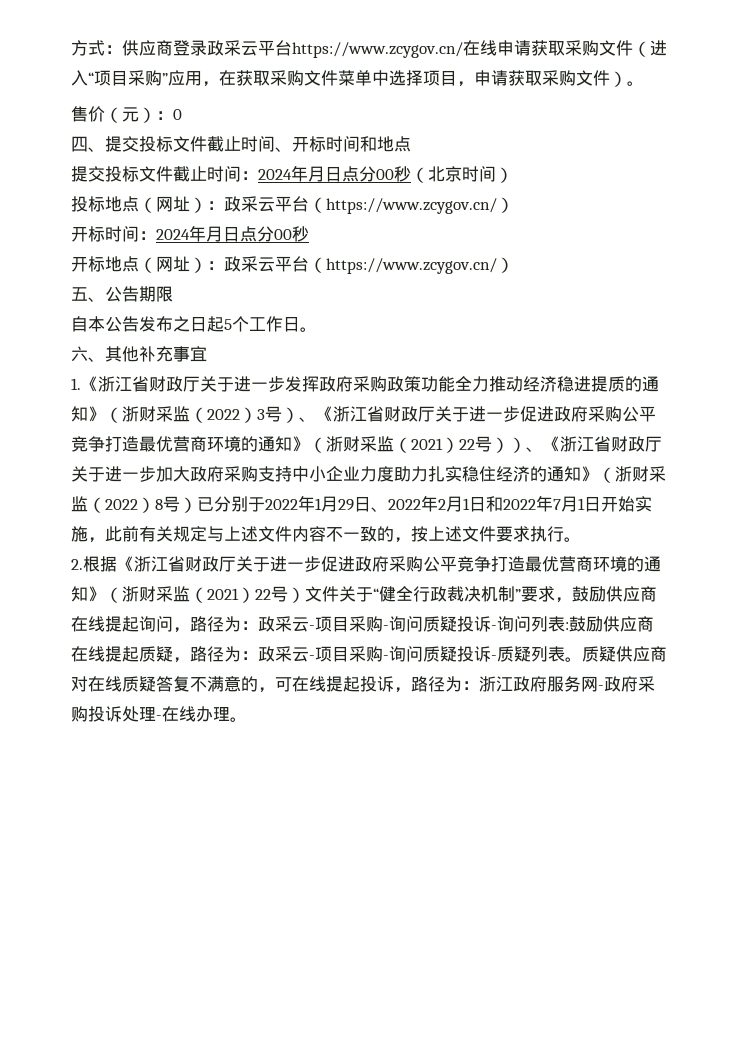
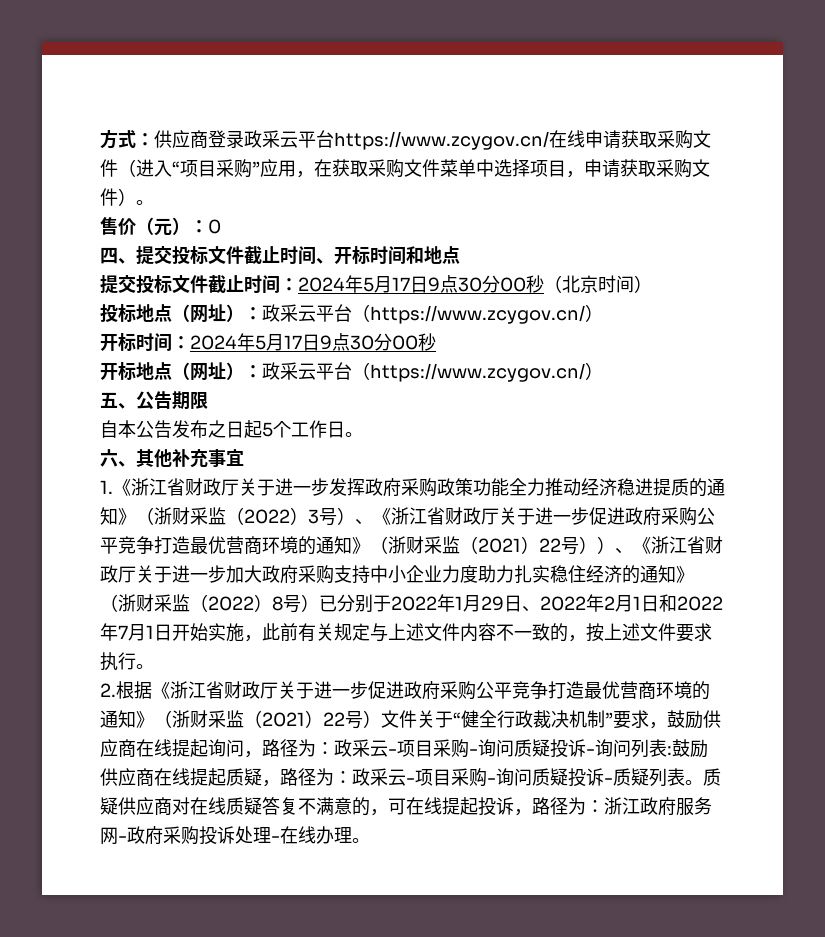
[308,166,359,182] 月日点 -> [363,275,482,293] 5月17日9点30
[206,226,257,242] 月日点 -> [255,333,374,351] 5月17日9点30

